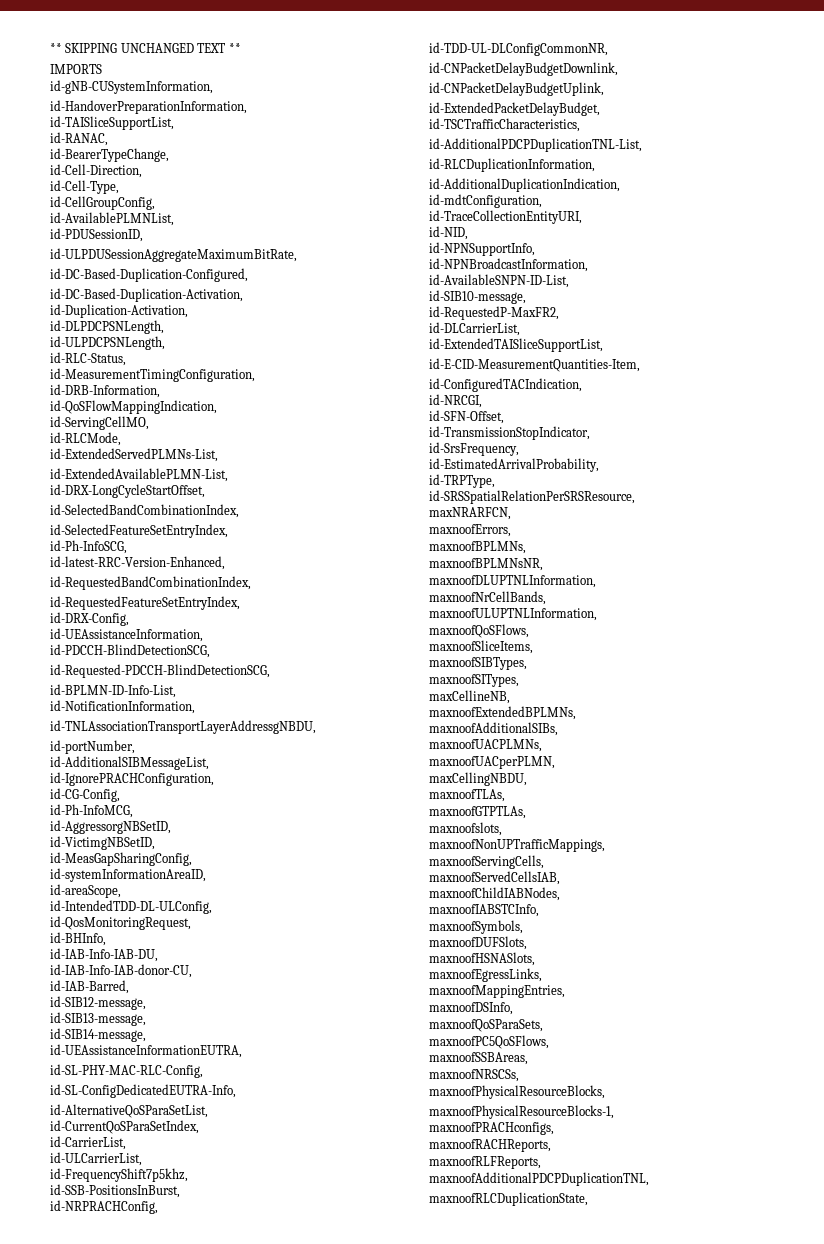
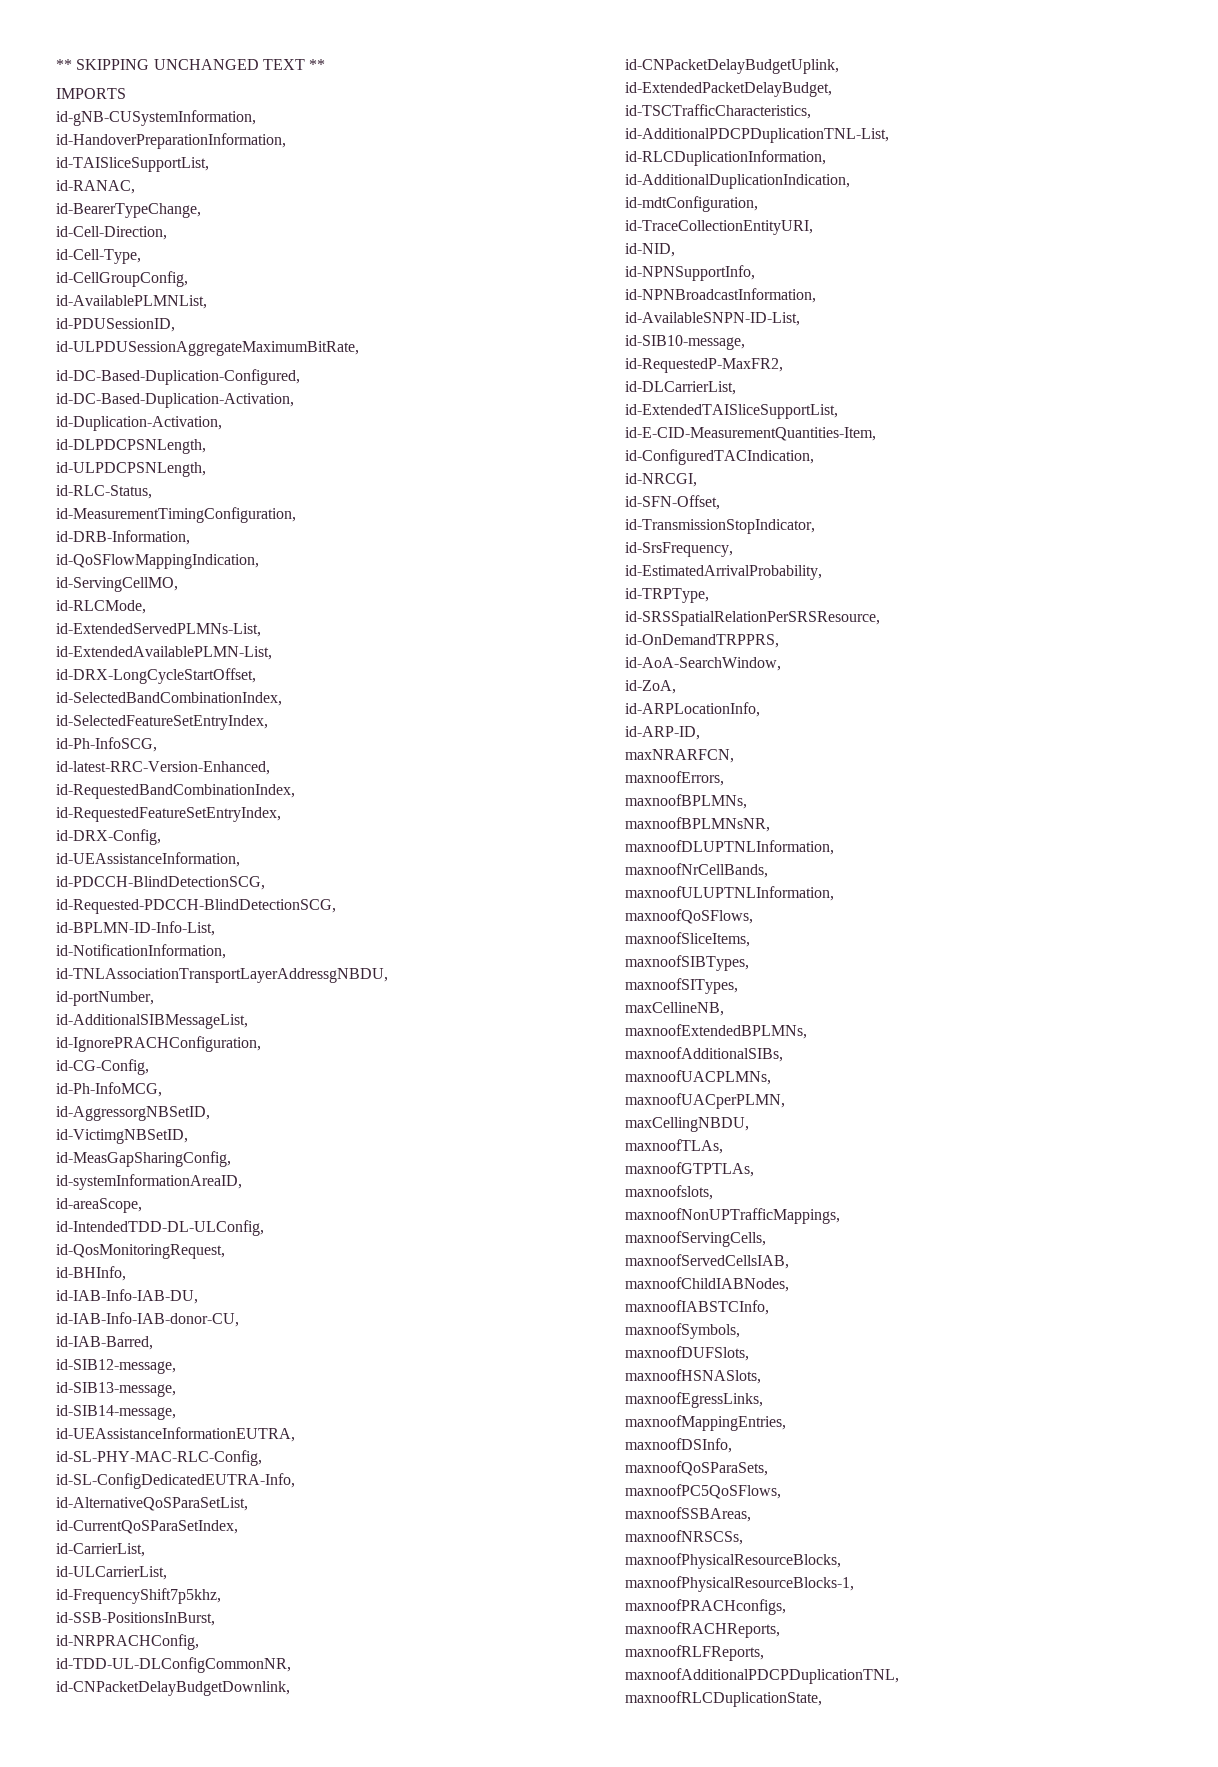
(635, 497) none -> [625,634,779,648] [625,657,781,671] [625,680,676,694] [625,702,760,717] [625,726,700,740] // id-OnDemandTRPPRS, // id-AoA-SearchWindow, // id-ZoA, // id-ARPLocationInfo, // id-ARP-ID,

